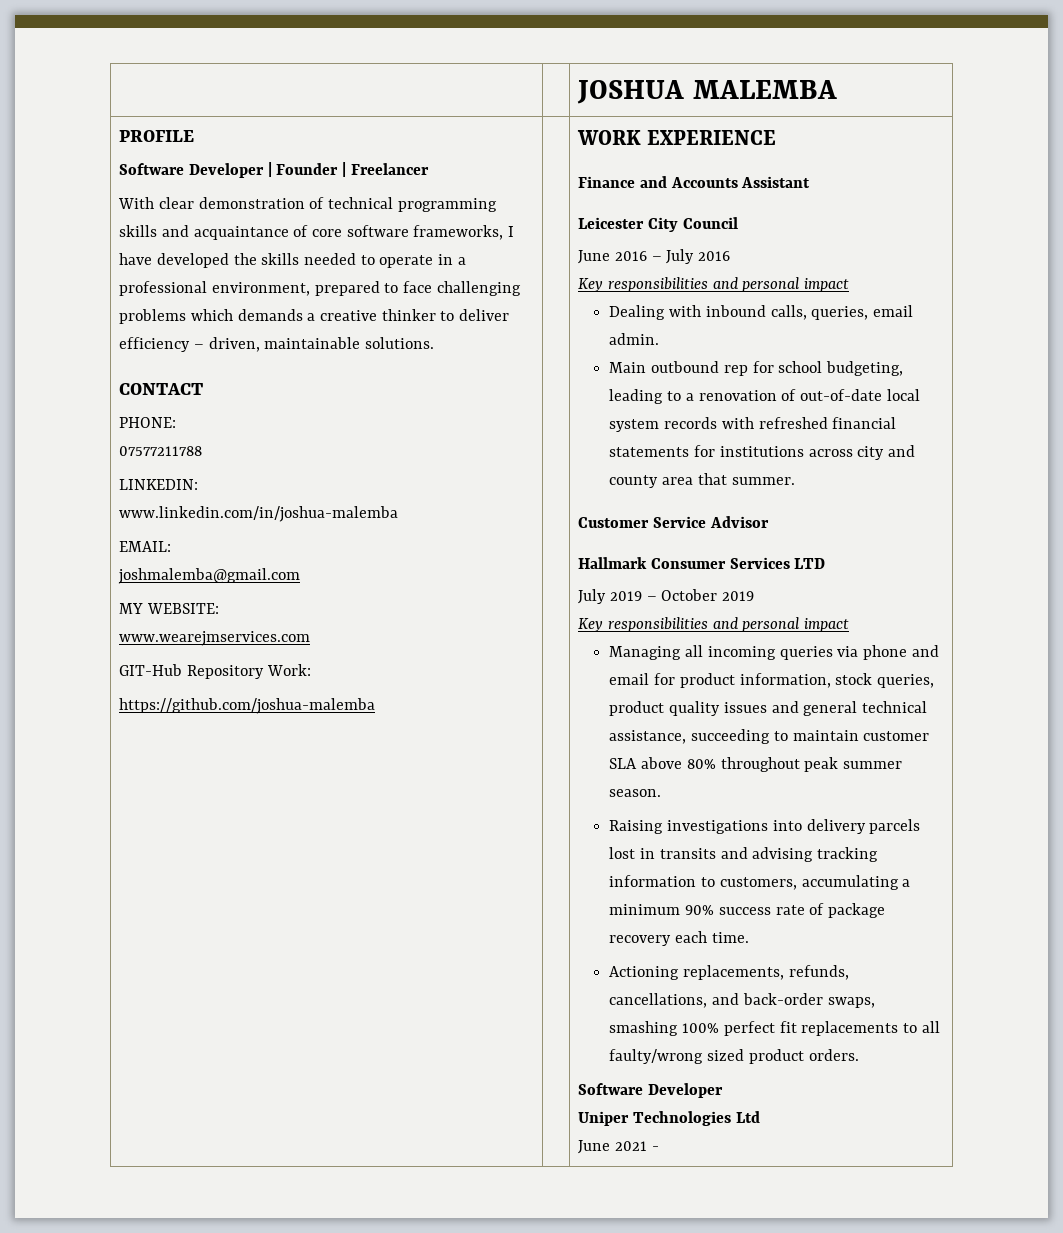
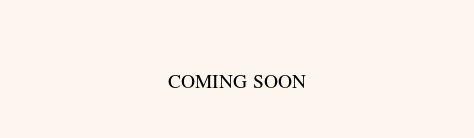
[577,80,837,104] [119,130,195,142] [119,162,429,178] [118,197,497,212] [119,225,515,240] [119,253,466,268] [119,281,521,296] [119,309,510,324] [119,337,435,352] [119,383,204,395] [119,417,177,428] [119,446,203,456] [119,479,199,490] [119,506,399,522] [119,541,172,552] [118,568,301,584] [119,603,219,614] [119,631,311,646] [119,664,311,679] [119,698,376,714] [577,130,777,145] [578,176,811,188] [578,217,738,232] [578,249,731,264] [578,277,850,292] [609,305,914,320] [609,333,660,345] [609,361,904,376] [609,389,920,404] [609,417,897,432] [609,445,916,460] [609,473,795,488] [578,516,769,528] [578,557,826,569] [578,589,755,604] [578,617,850,632] [609,645,939,660] [609,673,935,688] [609,701,928,716] [609,729,930,744] [609,757,903,772] [609,789,662,797] [609,819,921,834] [609,847,879,862] [609,875,911,890] [609,903,886,918] [609,931,749,946] [609,965,849,980] [609,993,875,1008] [609,1021,940,1036] [609,1049,859,1064] [578,1083,723,1098] [578,1111,760,1126] [578,1140,659,1154] | | JOSHUA MALEMBA // PROFILE // Software Developer | Founder | Freelancer // With clear demonstration of technical programming skills and acquaintance of core software frameworks, I have developed the skills needed to operate in a professional environment, prepared to face challenging problems which demands a creative thinker to deliver efficiency – driven, maintainable solutions. // CONTACT // PHONE: // 07577211788 // LINKEDIN: // www.linkedin.com/in/joshua-malemba // EMAIL: // joshmalemba@gmail.com // MY WEBSITE: // www.wearejmservices.com // GIT-Hub Repository Work: // https://github.com/joshua-malemba | | WORK EXPERIENCE // Finance and Accounts Assistant // Leicester City Council // June 2016 – July 2016 // Key responsibilities and personal impact // Dealing with inbound calls, queries, email admin. // Main outbound rep for school budgeting, leading to a renovation of out-of-date local system records with refreshed financial statements for institutions across city and county area that summer. // Customer Service Advisor // Hallmark Consumer Services LTD // July 2019 – October 2019 // Key responsibilities and personal impact // Managing all incoming queries via phone and email for product information, stock queries, product quality issues and general technical assistance, succeeding to maintain customer SLA above 80% throughout peak summer season. // Raising investigations into delivery parcels lost in transits and advising tracking information to customers, accumulating a minimum 90% success rate of package recovery each time. // Actioning replacements, refunds, cancellations, and back-order swaps, smashing 100% perfect fit replacements to all faulty/wrong sized product orders. // Software Developer // Uniper Technologies Ltd // June 2021 - -> [168,75,306,88] COMING SOON

